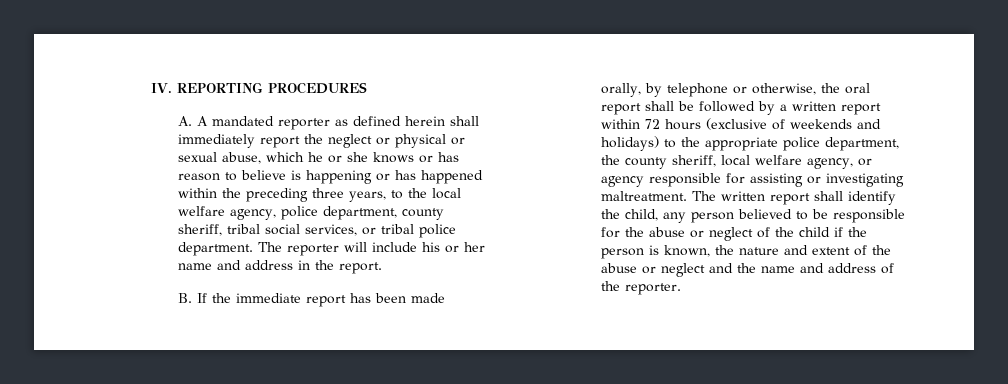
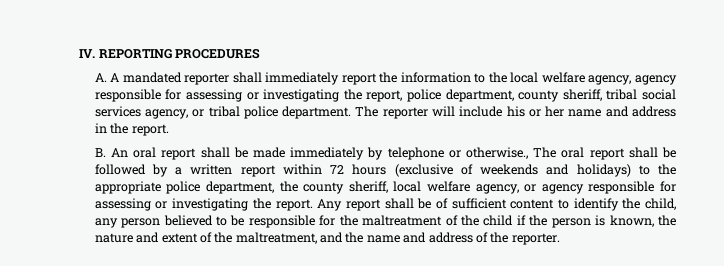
[335,116,446,126] as defined herein -> (230, 79) none
[328,134,466,148] [178,152,460,164] [178,170,484,184] [178,188,387,202] neglect or physical or sexual abuse, which he or she knows or has reason to believe is happening or has happened within the preceding three years, -> [400,72,471,83] information
(277, 214) none -> [635,75,677,85] [94,89,403,102] agency responsible for assessing or investigating the report,
[305,224,358,236] services, -> [94,106,189,119] services agency,
[197,293,446,307] [601,83,642,97] If the immediate report has been made orally, -> [110,147,365,160] An oral report shall be made immediately
[752,83,841,95] otherwise, the -> [465,147,557,159] otherwise., The
[750,173,905,187] [601,191,844,205] assisting or investigating maltreatment. The written report shall -> [94,198,569,211] assessing or investigating the report. Any report shall be of sufficient content to
[649,227,754,241] abuse or neglect -> [362,215,443,226] maltreatment
[601,263,706,277] abuse or neglect -> [235,232,317,244] maltreatment,

